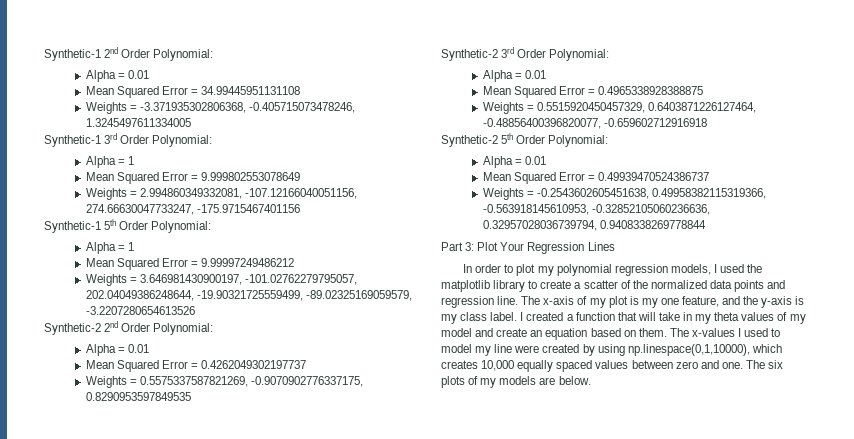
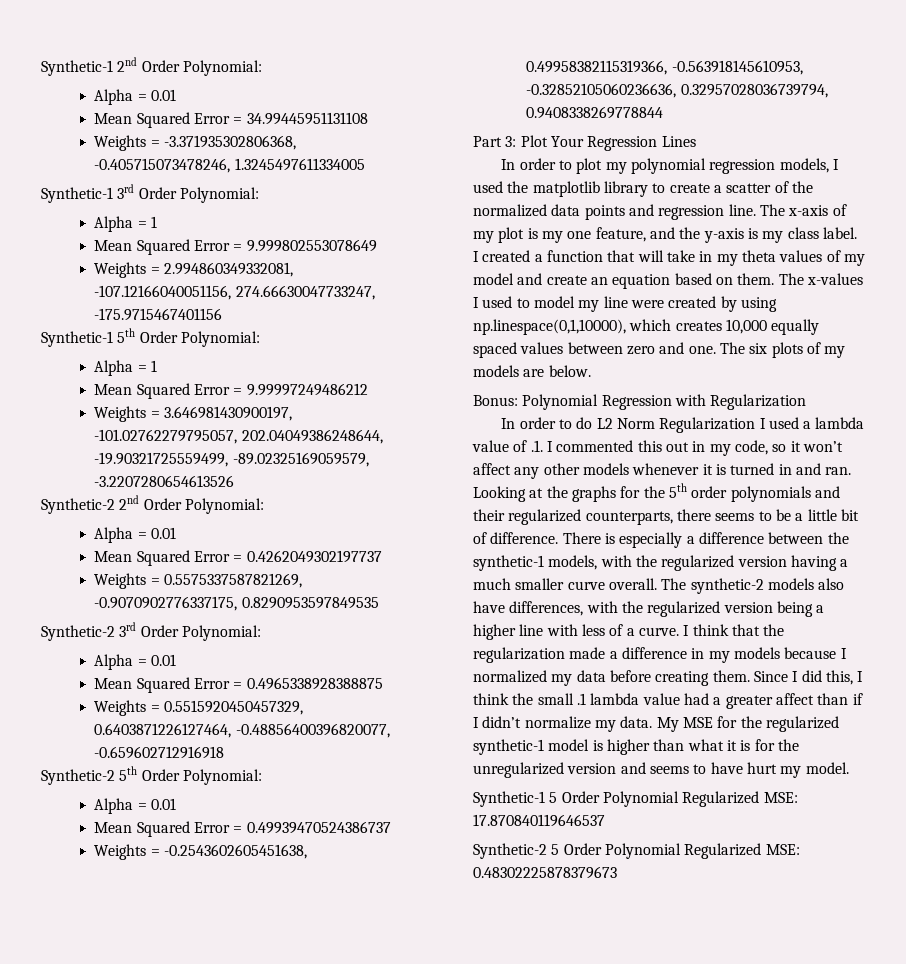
(591, 380) none -> [473,394,807,410] [501,417,865,433] [472,440,843,456] [473,463,852,479] [473,483,840,502] [473,509,859,525] [473,532,849,548] [473,555,849,571] [473,578,845,594] [473,601,825,617] [473,624,785,640] [473,647,847,663] [473,670,864,686] [473,693,863,709] [473,716,839,732] [473,739,799,755] [473,762,849,778] [473,791,798,807] [473,814,605,827] [473,843,800,859] [473,866,617,879] // Bonus: Polynomial Regression with Regularization // In order to do L2 Norm Regularization I used a lambda value of .1. I commented this out in my code, so it won’t affect any other models whenever it is turned in and ran. Looking at the graphs for the 5th order polynomials and their regularized counterparts, there seems to be a little bit of difference. There is especially a difference between the synthetic-1 models, with the regularized version having a much smaller curve overall. The synthetic-2 models also have differences, with the regularized version being a higher line with less of a curve. I think that the regularization made a difference in my models because I normalized my data before creating them. Since I did this, I think the small .1 lambda value had a greater affect than if I didn’t normalize my data. My MSE for the regularized synthetic-1 model is higher than what it is for the unregularized version and seems to have hurt my model. // Synthetic-1 5 Order Polynomial Regularized MSE: 17.870840119646537 // Synthetic-2 5 Order Polynomial Regularized MSE: 0.48302225878379673

